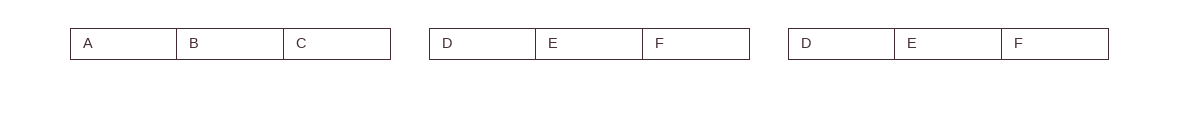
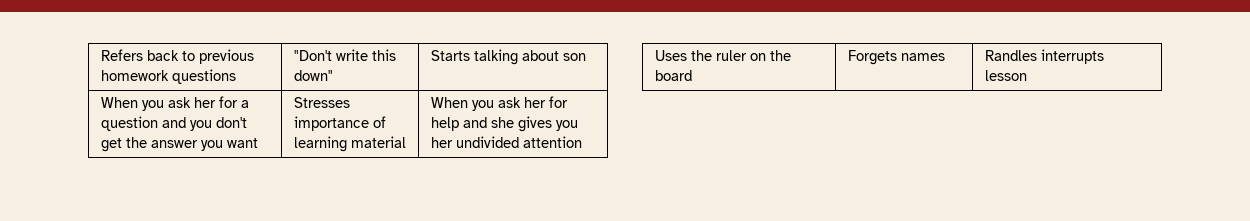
[82,38,93,48] [188,38,199,48] [295,38,306,48] [441,38,452,48] [547,38,558,48] [654,38,664,48] [800,38,811,48] [906,38,917,48] [1013,38,1023,48] A | B | C // D | E | F // D | E | F -> [100,49,254,64] [100,69,236,84] [293,49,396,61] [293,70,333,81] [430,49,586,65] [100,96,249,111] [100,116,247,131] [100,137,258,152] [293,97,350,108] [293,116,386,131] [293,136,406,152] [430,96,568,111] [430,116,578,132] [430,136,582,148] [654,50,791,61] [654,70,692,81] [847,50,945,65] [984,49,1104,64] [984,70,1027,81] Refers back to previous homework questions | "Don't write this down" | Starts talking about son // When you ask her for a question and you don't get the answer you want | Stresses importance of learning material | When you ask her for help and she gives you her undivided attention // Uses the ruler on the board | Forgets names | Randles interrupts lesson

